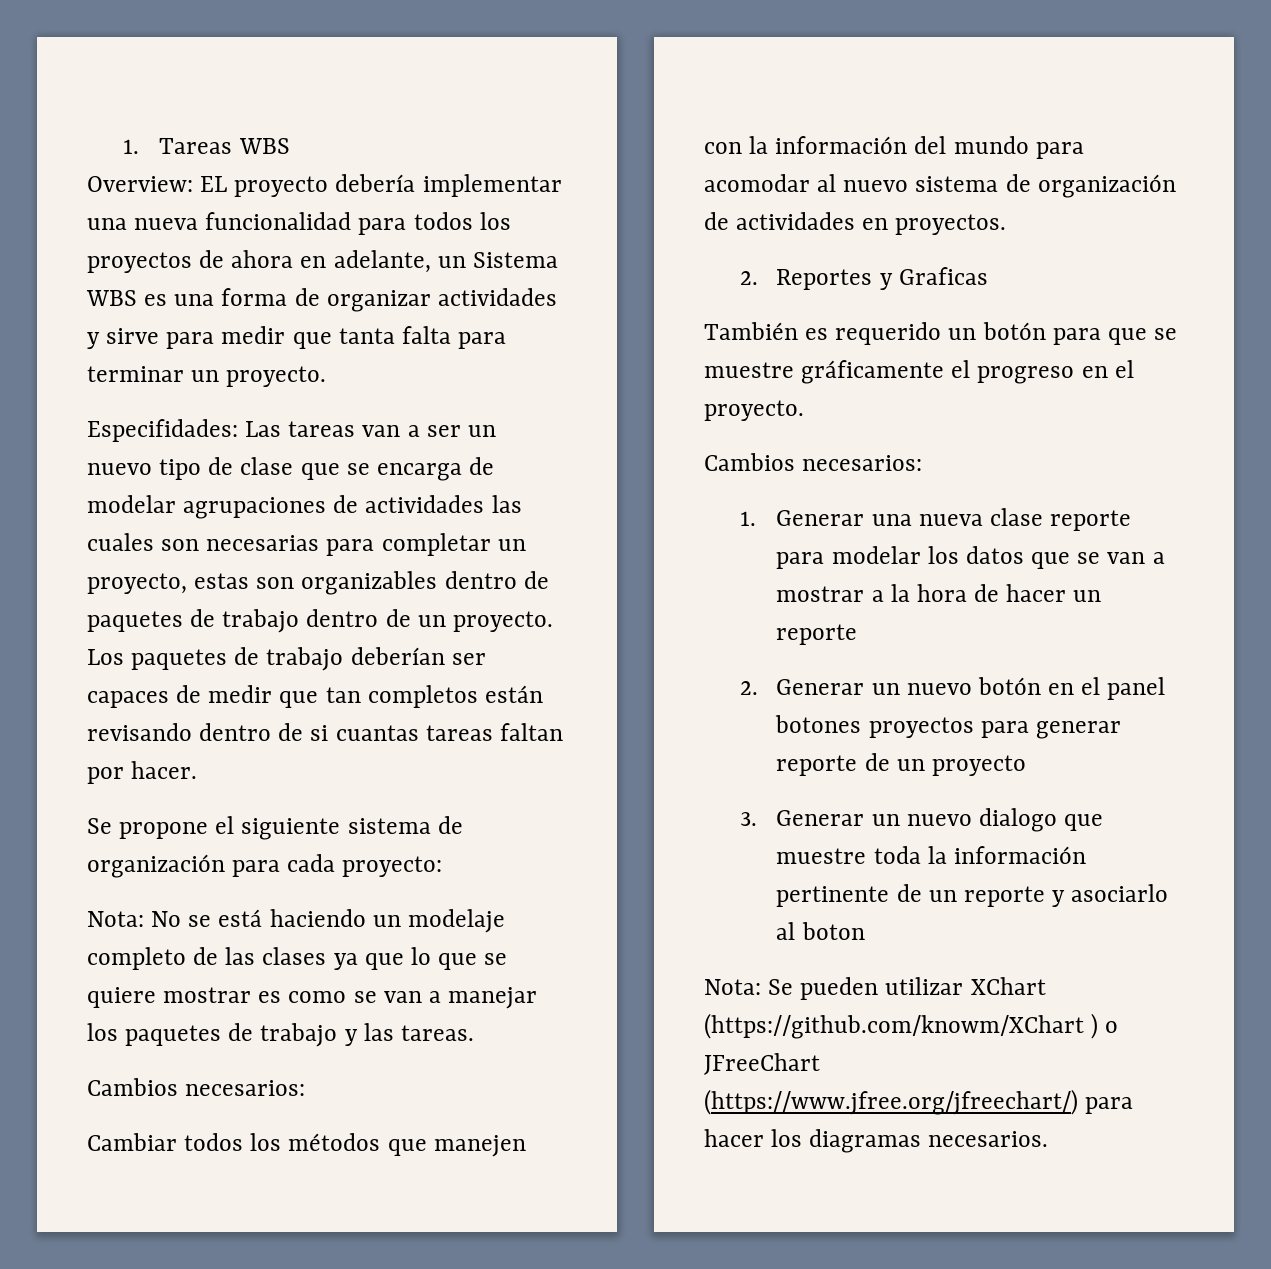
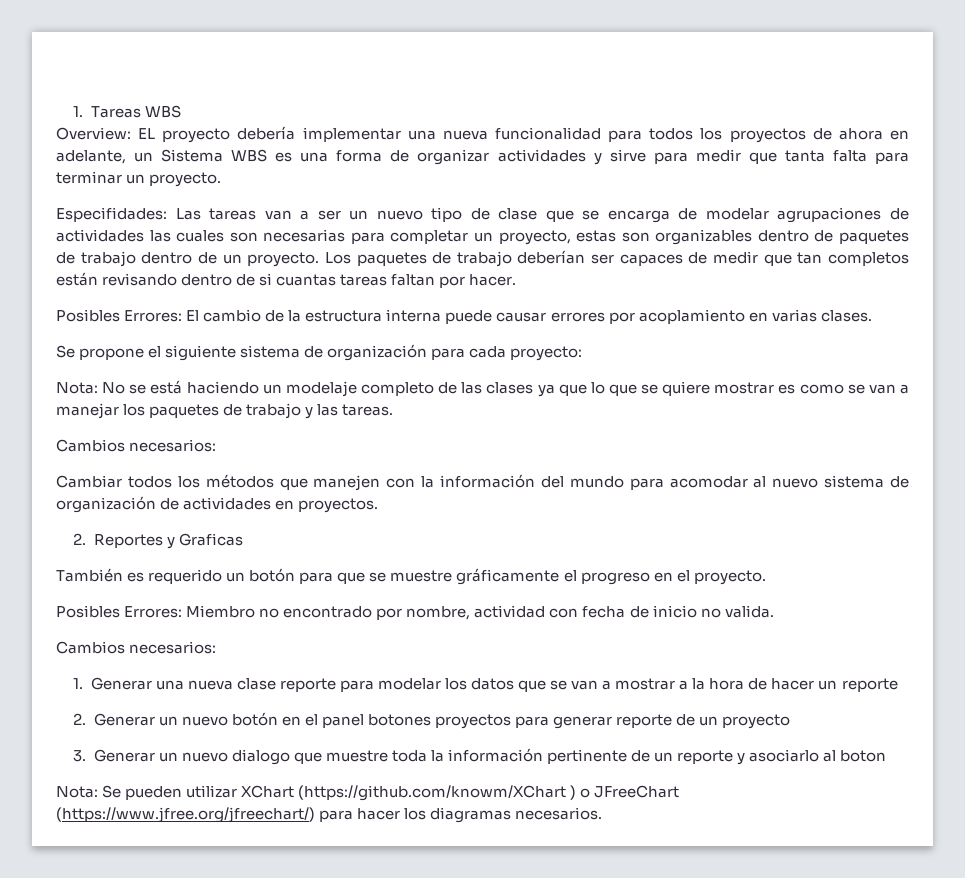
(198, 770) none -> [56,309,872,324] // Posibles Errores: El cambio de la estructura interna puede causar errores por acoplamiento en varias clases.
(804, 410) none -> [56,605,774,620] // Posibles Errores: Miembro no encontrado por nombre, actividad con fecha de inicio no valida.

